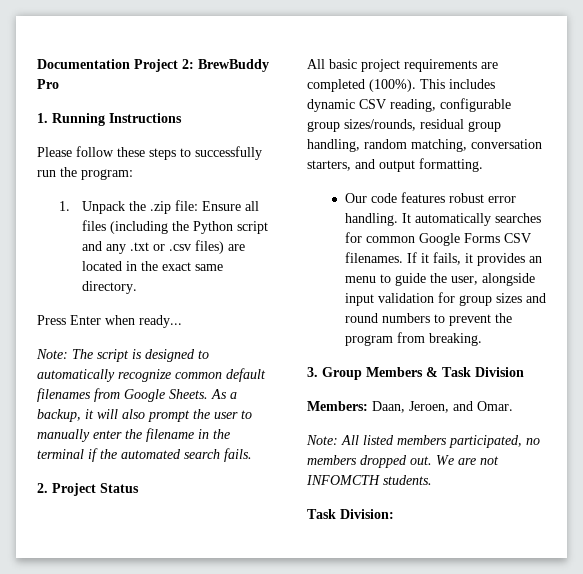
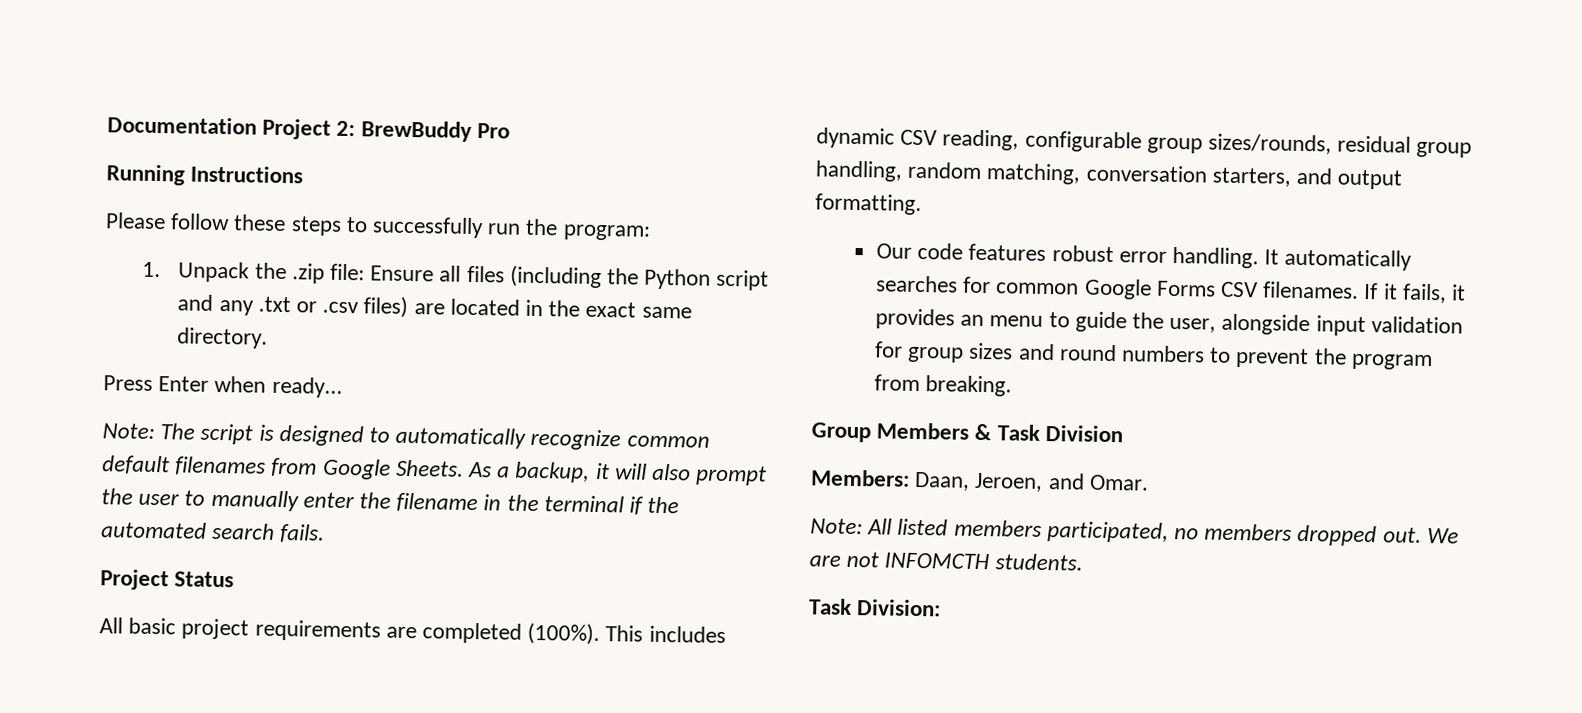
[37,113,48,123] 1. -> (510, 131) none
[37,483,48,493] 2. -> (326, 533) none
[307,367,318,377] 3. -> (1013, 386) none

